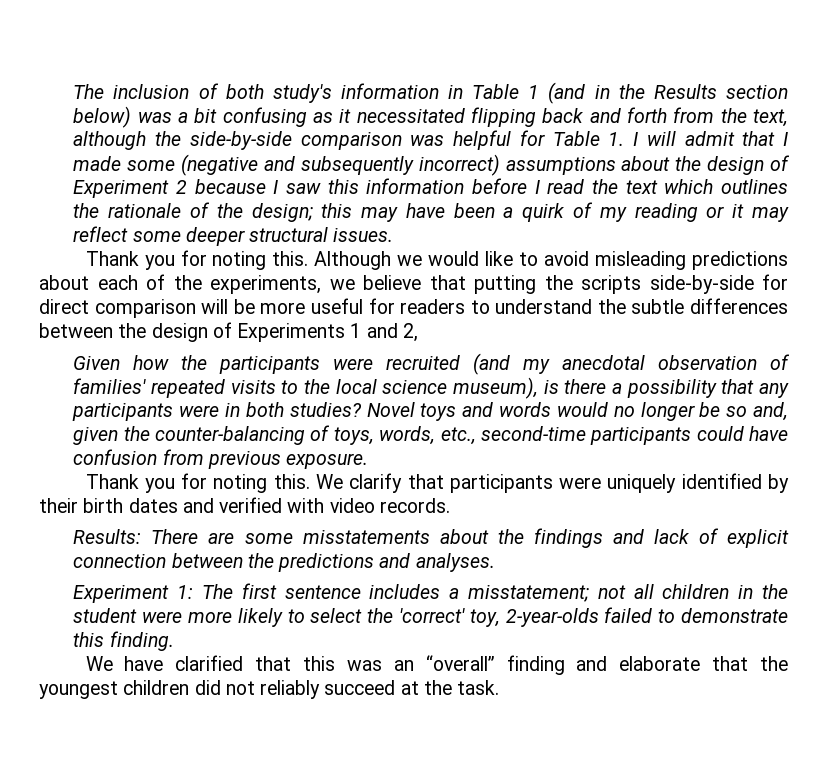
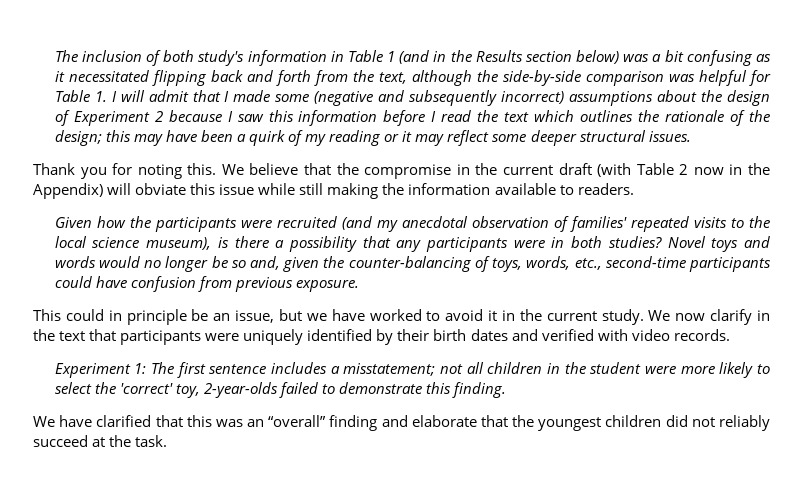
[314,251,788,270] [39,274,788,294] [39,298,788,318] [39,322,418,342] Although we would like to avoid misleading predictions about each of the experiments, we believe that putting the scripts side-by-side for direct comparison will be more useful for readers to understand the subtle differences between the design of Experiments 1 and 2, -> [221,163,770,179] [33,183,634,199] We believe that the compromise in the current draft (with Table 2 now in the Appendix) will obviate this issue while still making the information available to readers.
[85,473,403,493] Thank you for noting this. We clarify -> [33,309,770,325] [33,329,86,341] This could in principle be an issue, but we have worked to avoid it in the current study. We now clarify in the text
[73,528,789,548] [73,553,495,572] // Results: There are some misstatements about the findings and lack of explicit connection between the predictions and analyses. -> (730, 335) none

